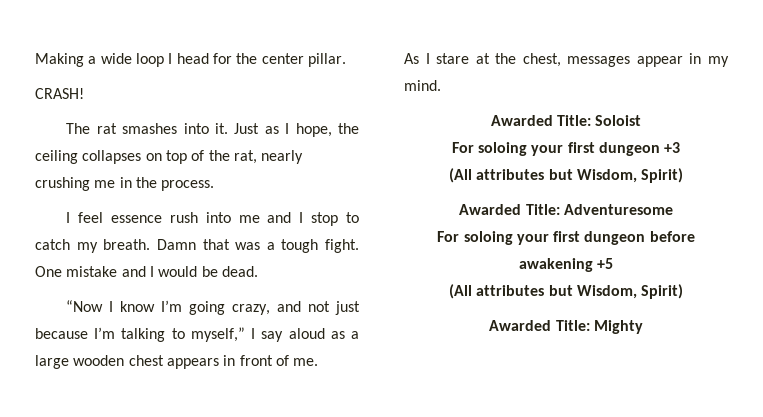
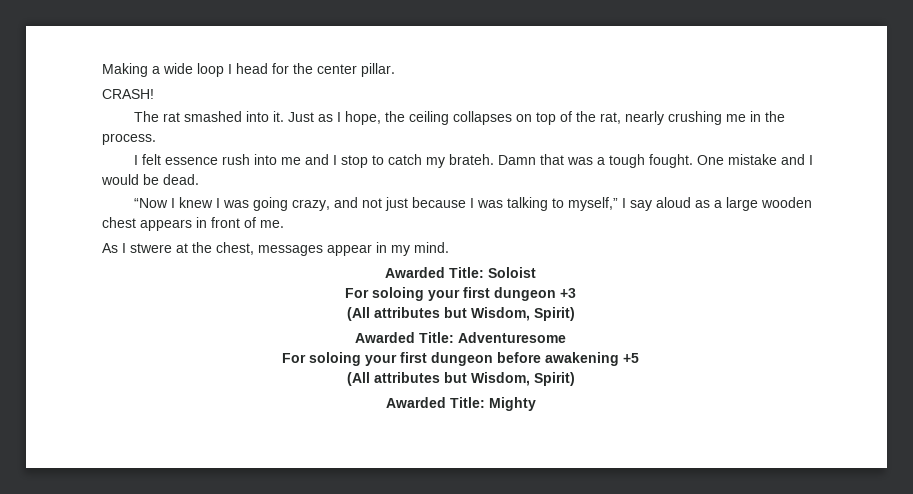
[122,123,178,134] smashes -> [184,111,243,122] smashed
[78,212,104,223] feel -> [142,154,162,165] felt
[103,239,151,250] breath. -> [449,154,495,165] brateh.
[325,239,359,253] fight. -> [649,154,694,168] fought.
[120,300,183,312] know I’m -> [179,197,250,208] knew I was
[94,327,116,339] I’m -> [470,198,504,208] I was
[436,53,470,64] stare -> [130,243,172,253] stwere

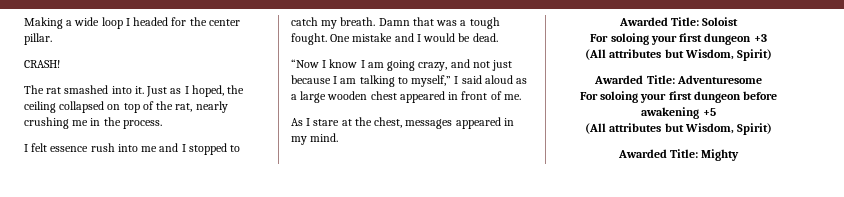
[236,63,268,74] head -> [133,17,169,26] headed
[345,111,382,125] hope, -> [191,85,224,97] hoped,
[453,111,513,125] collapses -> [59,101,105,113] collapsed
[341,155,369,168] stop -> [188,143,227,155] stopped
[449,154,495,165] brateh. -> [340,17,376,26] breath.
[179,197,250,208] knew I was -> [329,59,384,68] know I am
[477,200,504,208] was -> [340,78,357,84] am
[630,200,653,211] say -> [461,75,482,84] said
[140,219,192,231] appears -> [399,91,445,103] appeared
[130,243,172,253] stwere -> [313,119,340,126] stare
[327,244,372,256] appear -> [455,117,501,129] appeared

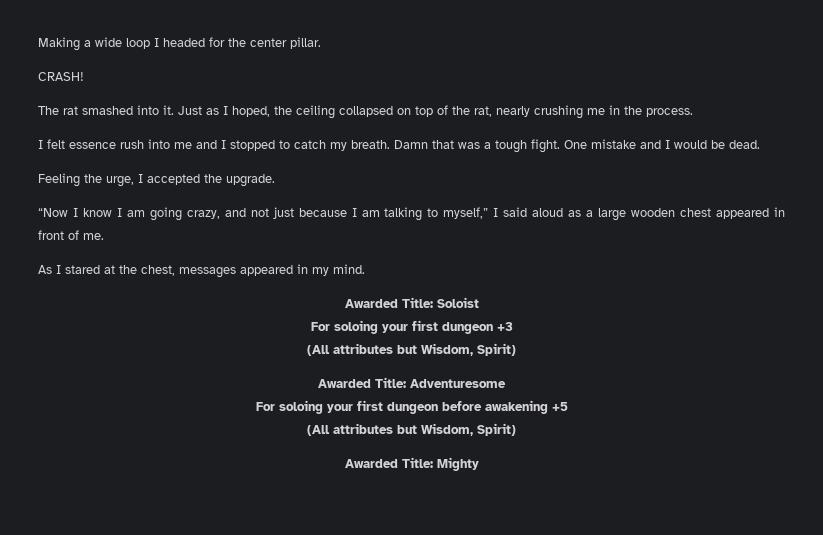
[291,33,327,45] fought. -> [531,139,560,153] fight.
(498, 37) none -> [38,173,275,187] // Feeling the urge, I accepted the upgrade.
[313,119,340,126] stare -> [65,265,100,274] stared

